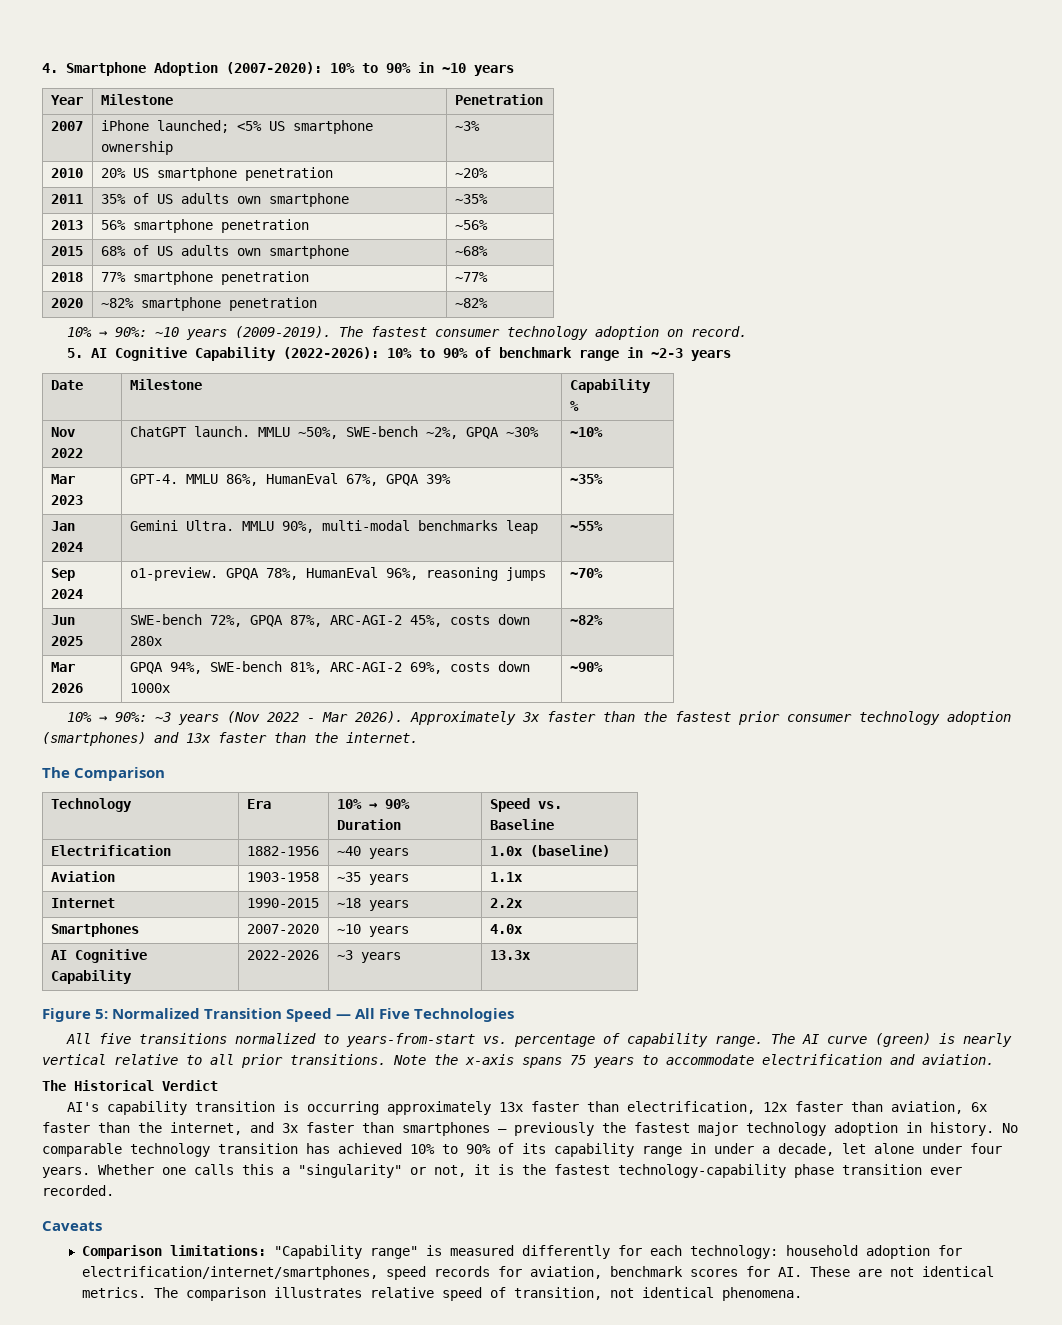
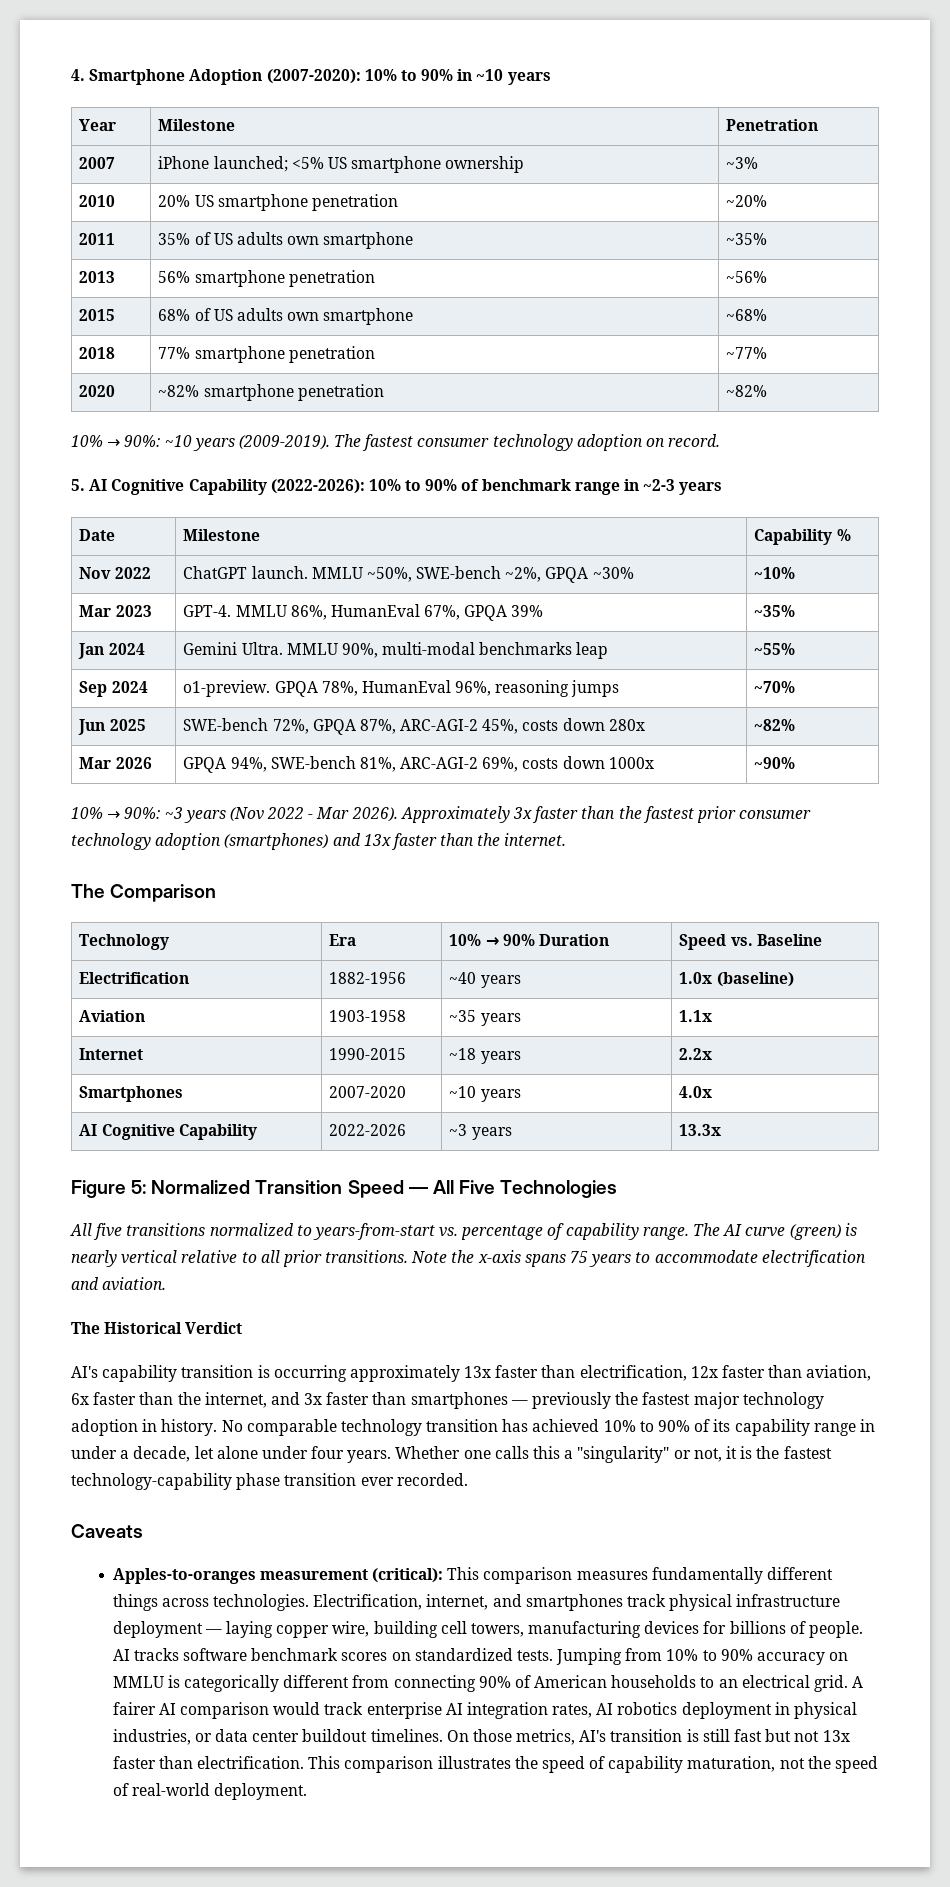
[81,1245,962,1259] [81,1266,994,1280] [81,1287,178,1298] Comparison limitations: "Capability range" is measured differently for each technology: household adoption for electrification/internet/smartphones, speed records for aviation, benchmark scores for AI. These are not identical metrics. The -> [112,1567,833,1584] [112,1594,841,1611] [112,1621,863,1638] [112,1648,849,1665] [112,1675,864,1692] [112,1702,857,1719] [112,1729,850,1745] [112,1756,341,1769] Apples-to-oranges measurement (critical): This comparison measures fundamentally different things across technologies. Electrification, internet, and smartphones track physical infrastructure deployment — laying copper wire, building cell towers, manufacturing devices for billions of people. AI tracks software benchmark scores on standardized tests. Jumping from 10% to 90% accuracy on MMLU is categorically different from connecting 90% of American households to an electrical grid. A fairer AI comparison would track enterprise AI integration rates, AI robotics deployment in physical industries, or data center buildout timelines. On those metrics, AI's transition is still fast but not 13x faster than electrification. This
[369,1287,802,1301] relative speed of transition, not identical phenomena. -> [514,1756,878,1773] [112,1783,307,1800] the speed of capability maturation, not the speed of real-world deployment.

